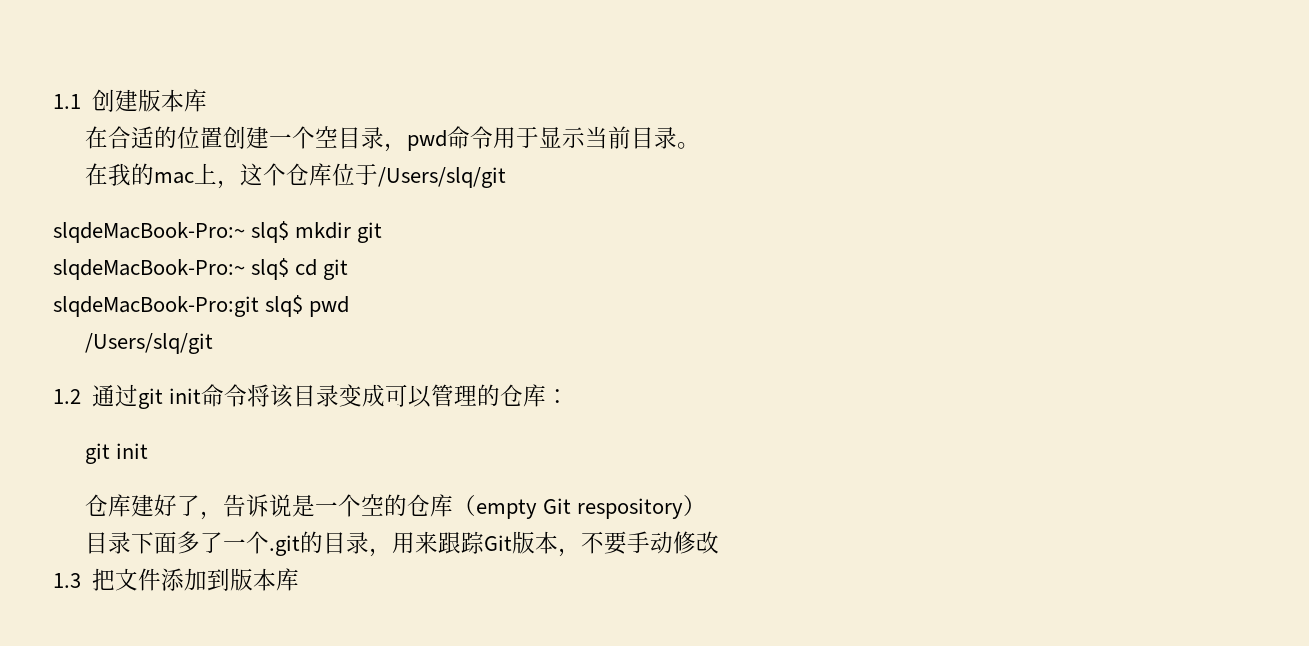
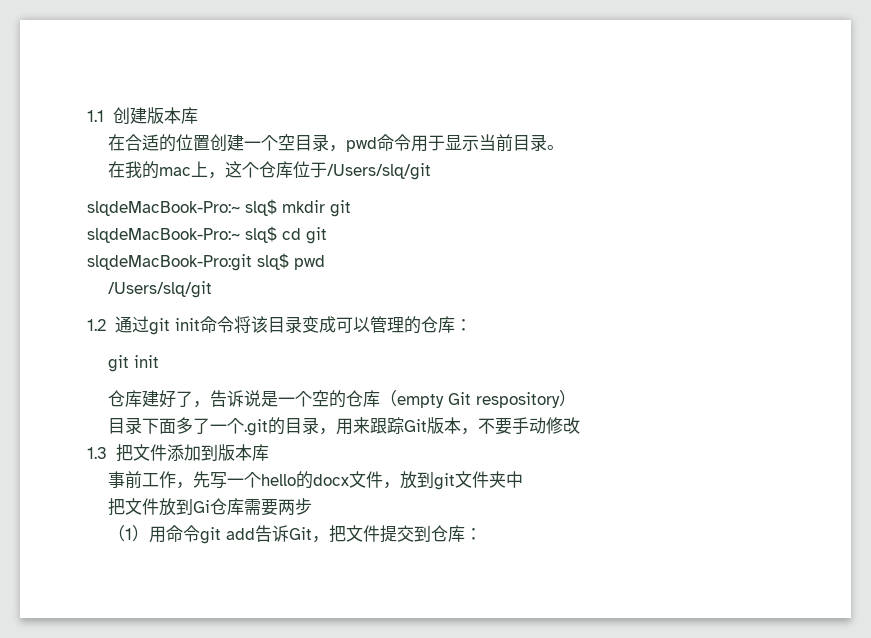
(300, 579) none -> [107,471,523,490] [107,498,312,516] [107,525,482,544] // 事前工作，先写一个hello的docx文件，放到git文件夹中 // 把文件放到Gi仓库需要两步 // （1）用命令git add告诉Git，把文件提交到仓库：

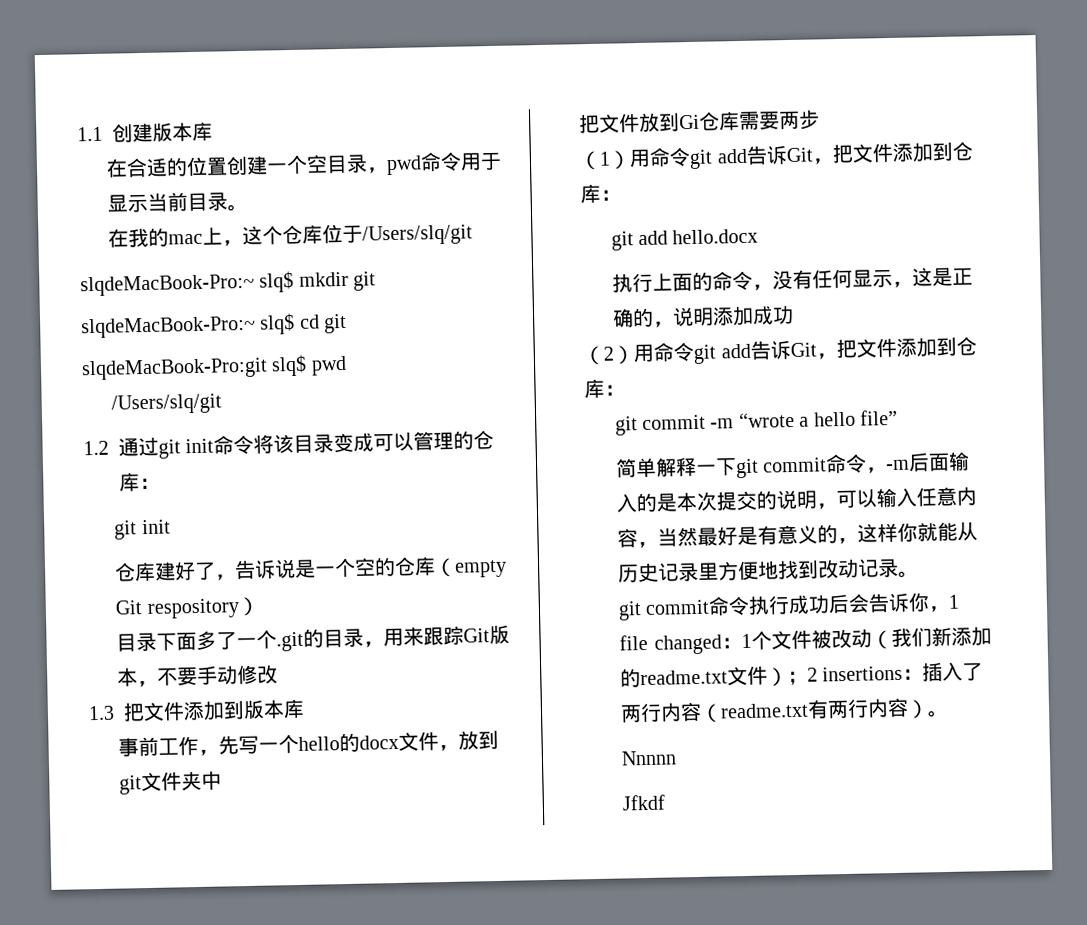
[379,525,482,543] 提交到仓库： -> [891,141,974,163] [580,183,622,204] [610,228,759,251] [611,267,973,293] [611,304,794,328] [583,336,977,366] [584,378,626,399] [614,409,899,436] [614,451,971,479] [615,486,977,513] [616,521,978,549] [617,558,919,583] [617,592,961,621] [618,626,992,655] [619,661,984,688] [619,697,949,723] [620,750,677,766] [621,794,665,811] 添加到仓库： // git add hello.docx // 执行上面的命令，没有任何显示，这是正确的，说明添加成功 // （2）用命令git add告诉Git，把文件添加到仓库： // git commit -m “wrote a hello file” // 简单解释一下git commit命令，-m后面输入的是本次提交的说明，可以输入任意内容，当然最好是有意义的，这样你就能从历史记录里方便地找到改动记录。 // git commit命令执行成功后会告诉你，1 file changed：1个文件被改动（我们新添加的readme.txt文件）；2 insertions：插入了两行内容（readme.txt有两行内容）。 // Nnnnn // Jfkdf

